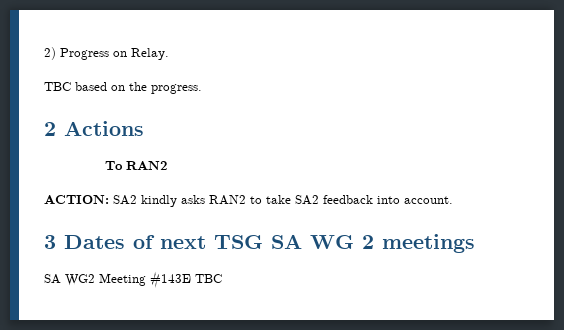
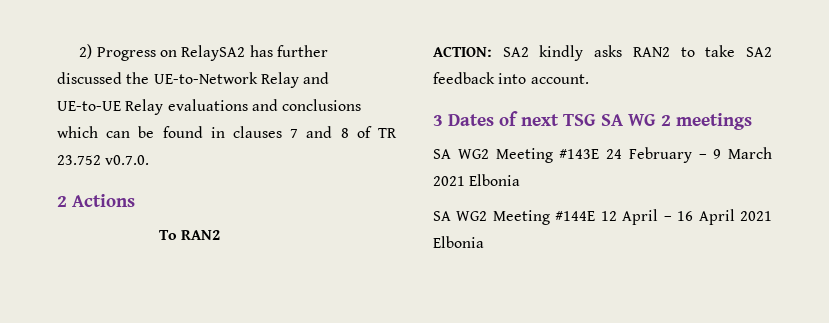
[131,48,169,60] [44,82,202,94] Relay. // TBC based on the progress. -> [181,45,328,61] [57,72,330,88] [57,99,362,115] [57,126,397,138] [57,155,150,165] RelaySA2 has further discussed the UE-to-Network Relay and UE-to-UE Relay evaluations and conclusions which can be found in clauses 7 and 8 of TR 23.752 v0.7.0.
[195,274,222,283] TBC -> [606,147,772,163] [433,174,521,186] [433,209,772,225] [433,236,484,248] 24 February – 9 March 2021 Elbonia // SA WG2 Meeting #144E 12 April – 16 April 2021 Elbonia

